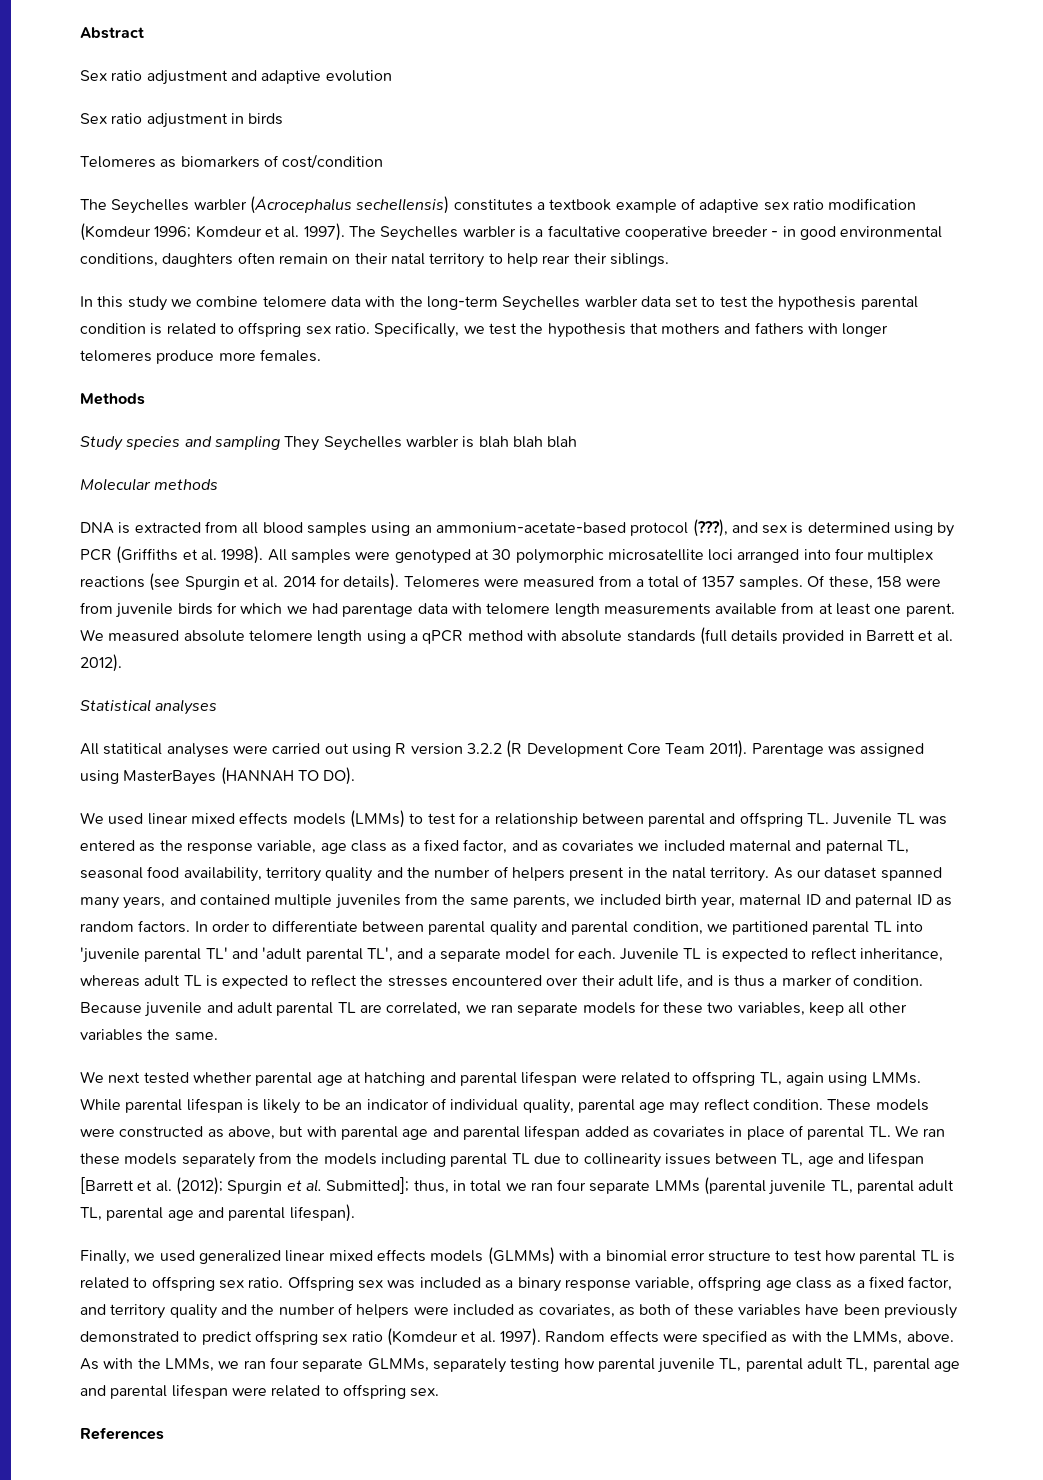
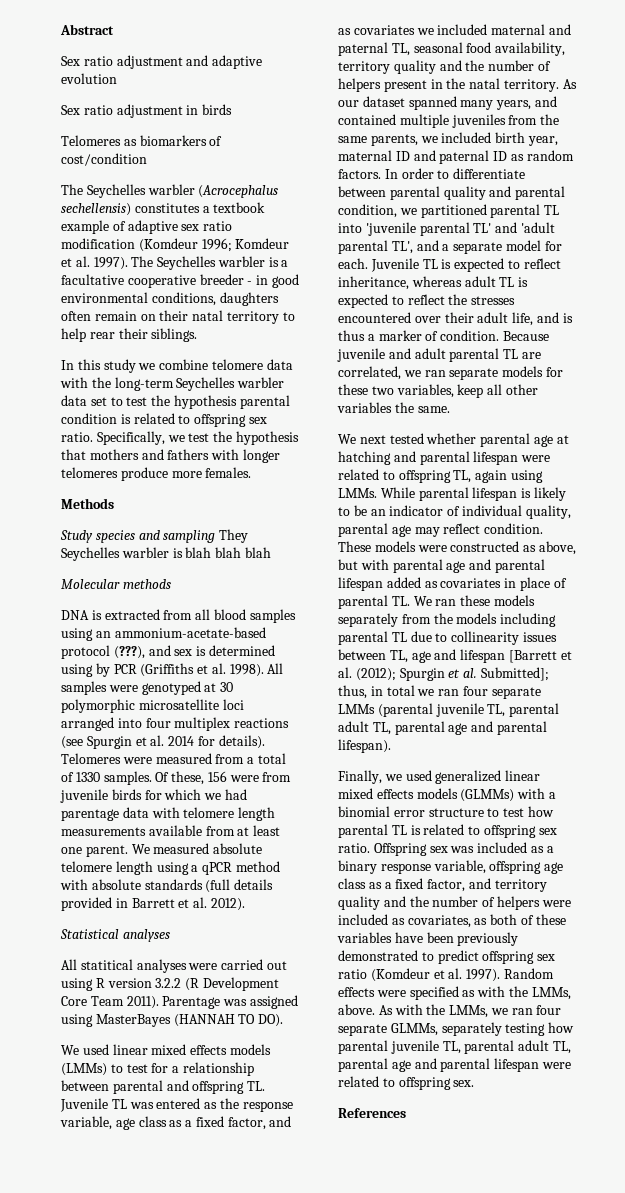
[701,576,735,587] 1357 -> [75,772,100,782] 1330
[877,576,903,587] 158 -> [207,771,227,782] 156

